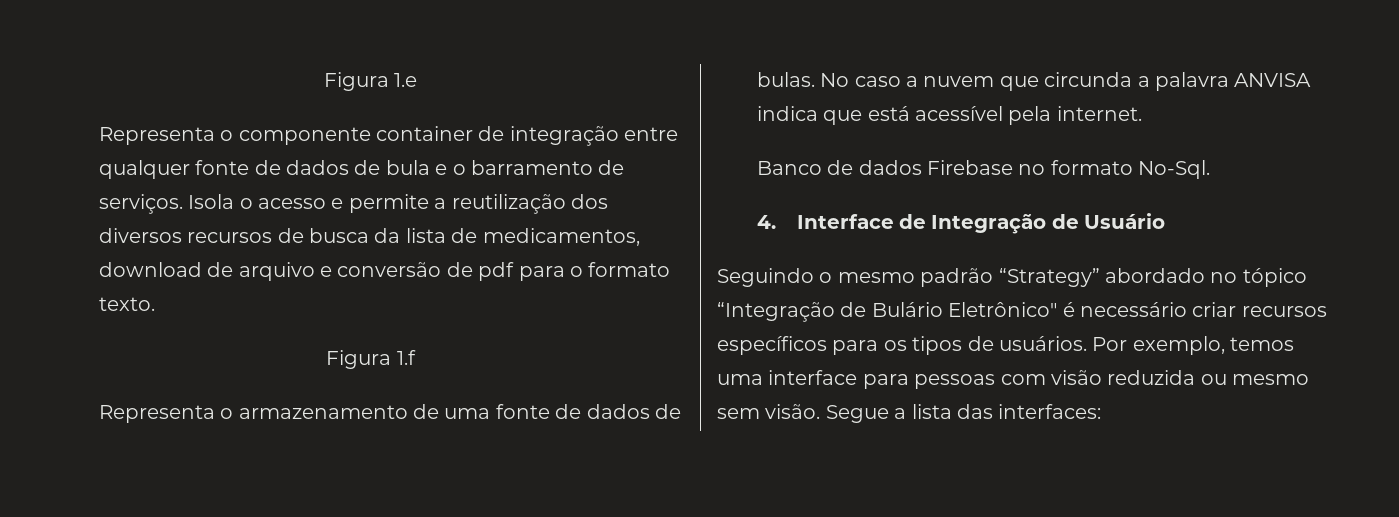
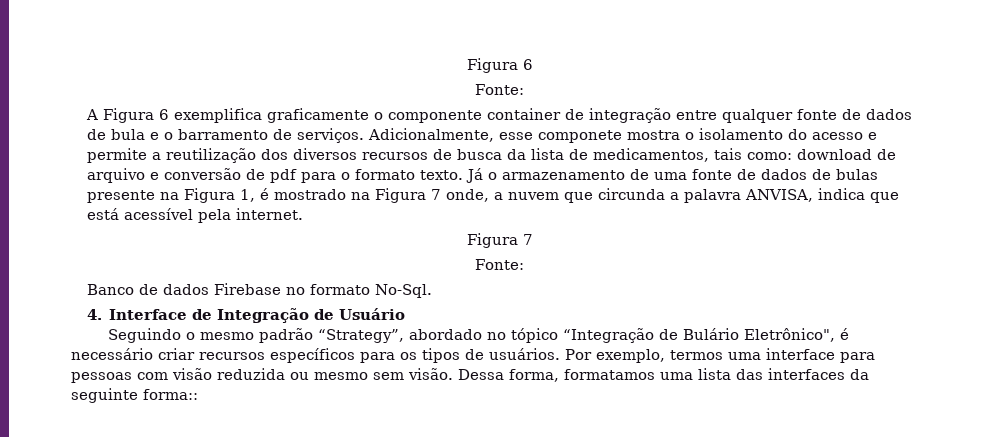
[323,72,418,91] [98,127,215,145] Figura 1.e // Representa -> [466,58,533,73] [475,84,524,95] [86,108,370,123] Figura 6 // Fonte: // A Figura 6 exemplifica graficamente
[188,194,253,209] Isola o -> [368,128,808,143] Adicionalmente, esse componete mostra o isolamento do
(640, 237) none -> [714,148,793,160] tais como:
[326,350,416,369] [98,405,215,423] // Figura 1.f // Representa -> [466,168,484,183] Já
[756,72,901,87] bulas. No caso -> [836,169,879,180] [87,188,490,203] bulas presente na Figura 1, é mostrado na Figura 7 onde,
[1234,73,1312,87] ANVISA -> [745,189,814,202] ANVISA,
(1142, 113) none -> [466,233,533,248] [475,259,524,270] // Figura 7 // Fonte:
[998,268,1100,287] “Strategy” -> [318,329,405,343] “Strategy”,
[948,302,1058,317] Eletrônico" -> [744,328,836,342] Eletrônico",
[1230,337,1295,351] temos -> [670,350,723,360] termos
[825,404,1102,423] Segue a lista das interfaces: -> [458,368,869,382] [71,388,198,403] Dessa forma, formatamos uma lista das interfaces da seguinte forma::

